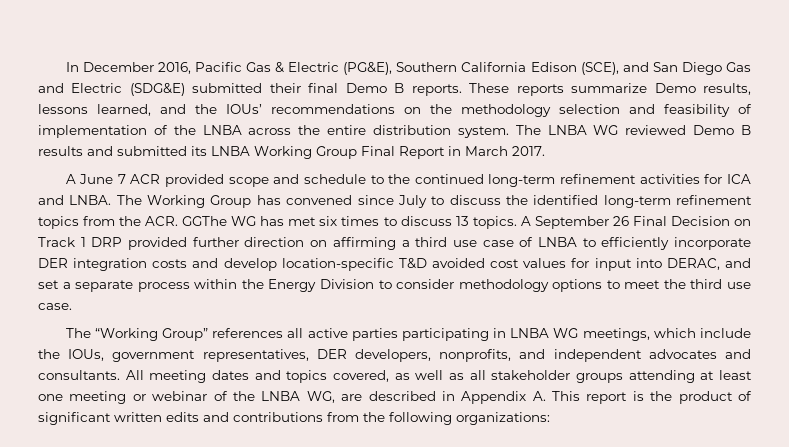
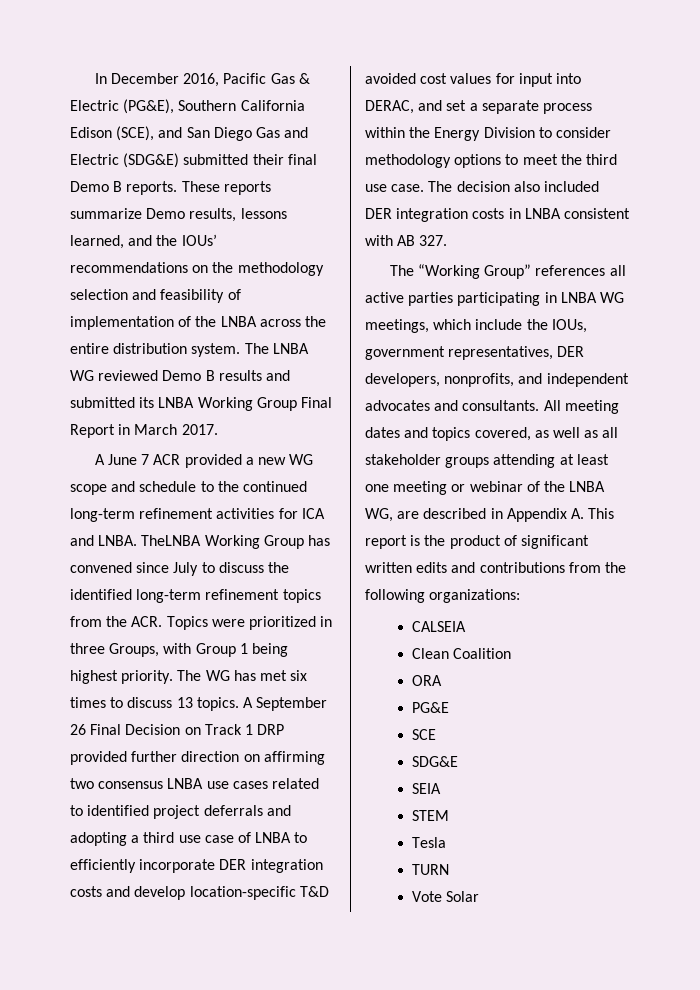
(225, 180) none -> [245,454,314,465] a new WG
[116,195,142,205] The -> [141,535,202,546] TheLNBA
[182,216,228,226] GGThe -> [166,616,333,630] [70,643,288,657] [70,670,202,684] Topics were prioritized in three Groups, with Group 1 being highest priority. The
(396, 243) none -> [70,778,319,789] [70,805,291,819] [70,832,127,846] two consensus LNBA use cases related to identified project deferrals and adopting
(72, 306) none -> [428,181,599,192] [365,208,630,222] [365,235,448,246] The decision also included DER integration costs in LNBA consistent with AB 327.
(550, 418) none -> [412,621,467,632] [412,648,512,659] [412,675,443,686] [412,702,450,713] [412,729,437,740] [412,756,459,767] [412,783,442,794] [412,810,450,821] [412,837,447,848] [412,864,450,875] [412,891,480,902] // CALSEIA // Clean Coalition // ORA // PG&E // SCE // SDG&E // SEIA // STEM // Tesla // TURN // Vote Solar

